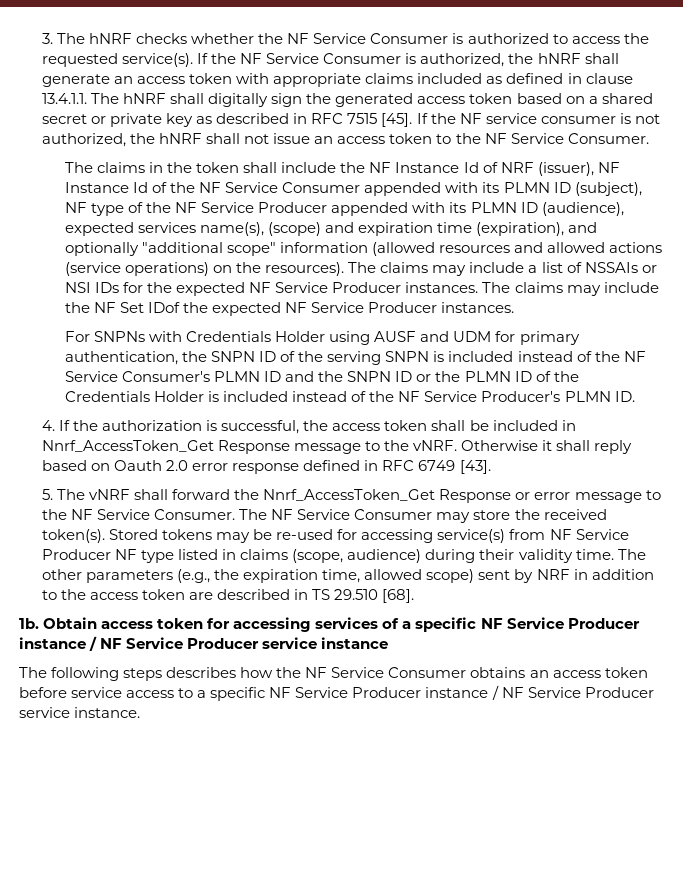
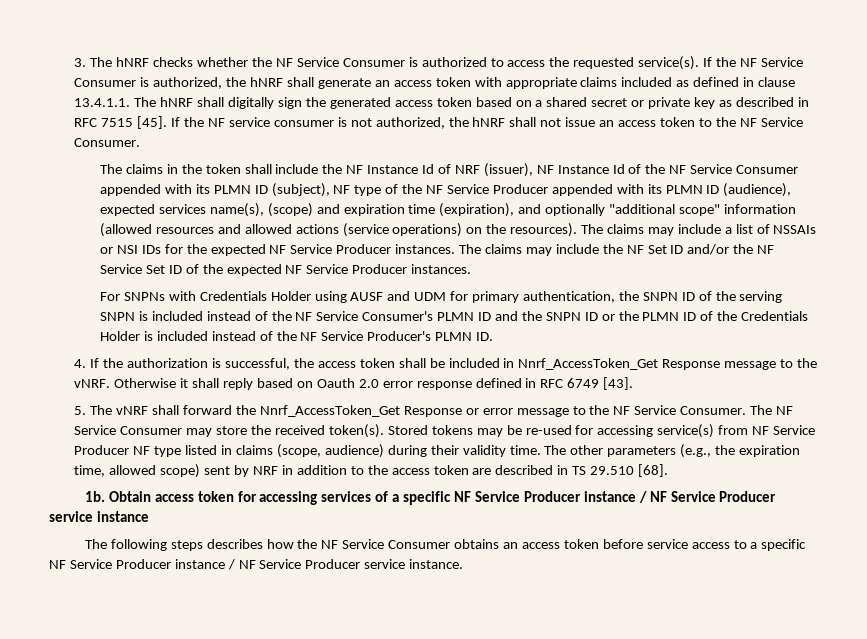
[148,302,181,313] IDof -> [670,244,775,255] [99,264,199,274] ID and/or the NF Service Set ID of

